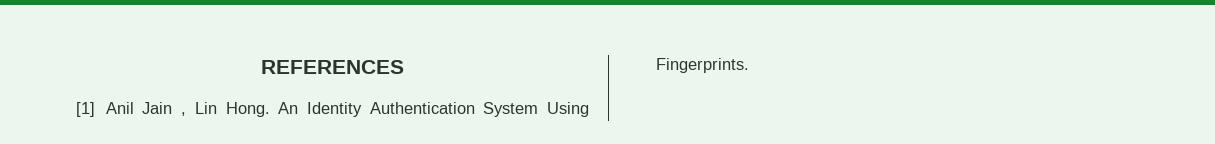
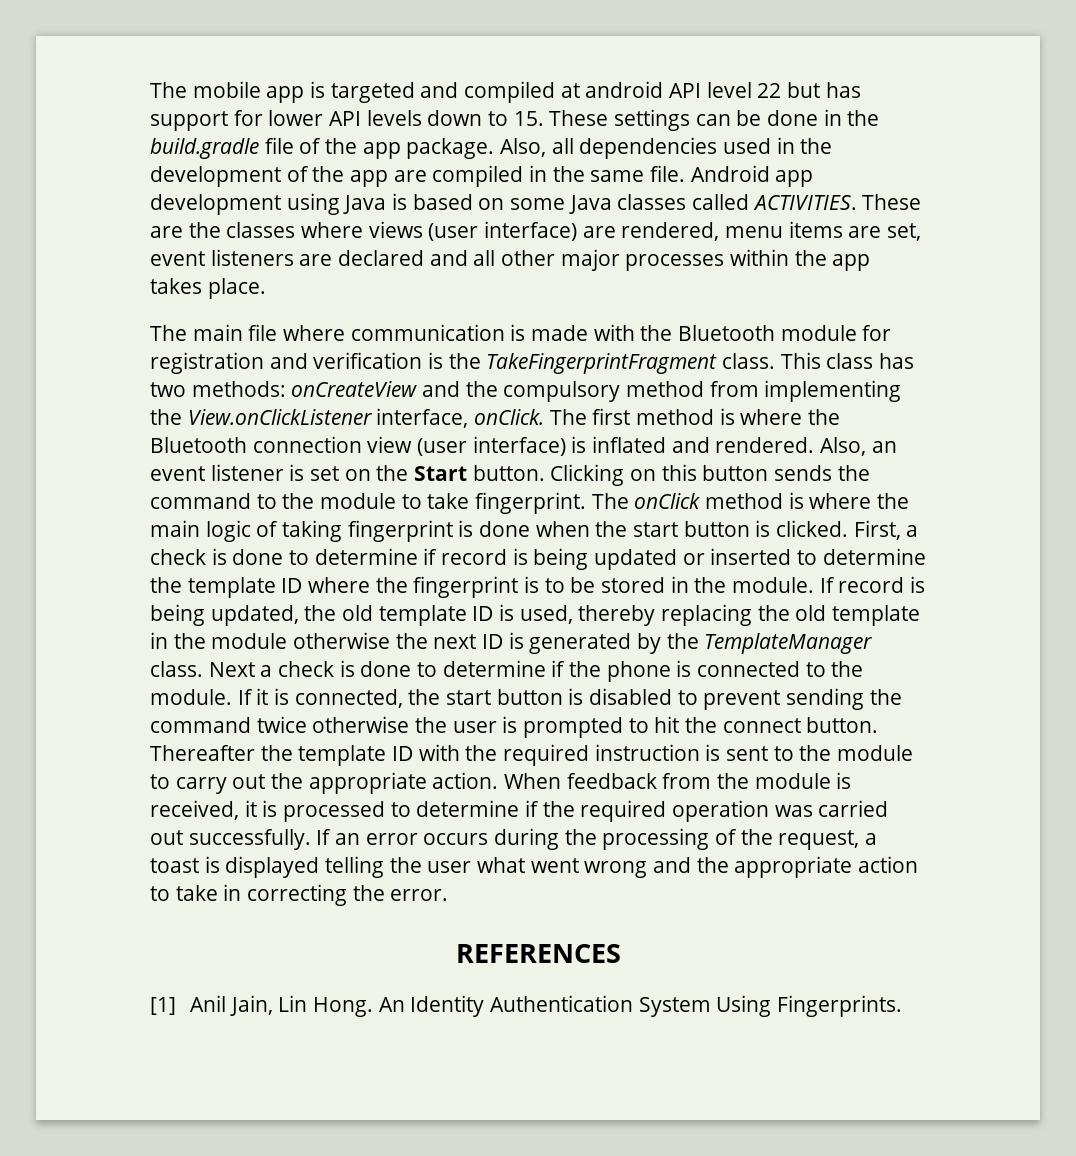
(261, 67) none -> [150,81,861,103] [150,109,880,131] [150,137,833,159] [150,165,814,187] [150,193,922,215] [150,221,922,241] [150,249,871,271] [150,278,266,299] [150,324,892,341] [150,352,915,374] [150,380,902,402] [150,408,841,428] [150,436,897,456] [150,464,870,486] [150,492,910,514] [150,520,919,542] [150,548,926,570] [150,576,926,598] [150,604,921,626] [150,632,873,654] [150,660,864,682] [150,688,902,710] [150,716,879,738] [150,744,914,766] [150,772,852,794] [150,800,889,822] [150,828,878,850] [150,856,919,878] [150,884,449,906] The mobile app is targeted and compiled at android API level 22 but has support for lower API levels down to 15. These settings can be done in the build.gradle file of the app package. Also, all dependencies used in the development of the app are compiled in the same file. Android app development using Java is based on some Java classes called ACTIVITIES. These are the classes where views (user interface) are rendered, menu items are set, event listeners are declared and all other major processes within the app takes place. // The main file where communication is made with the Bluetooth module for registration and verification is the TakeFingerprintFragment class. This class has two methods: onCreateView and the compulsory method from implementing the View.onClickListener interface, onClick. The first method is where the Bluetooth connection view (user interface) is inflated and rendered. Also, an event listener is set on the Start button. Clicking on this button sends the command to the module to take fingerprint. The onClick method is where the main logic of taking fingerprint is done when the start button is clicked. First, a check is done to determine if record is being updated or inserted to determine the template ID where the fingerprint is to be stored in the module. If record is being updated, the old template ID is used, thereby replacing the old template in the module otherwise the next ID is generated by the TemplateManager class. Next a check is done to determine if the phone is connected to the module. If it is connected, the start button is disabled to prevent sending the command twice otherwise the user is prompted to hit the connect button. Thereafter the template ID with the required instruction is sent to the module to carry out the appropriate action. When feedback from the module is received, it is processed to determine if the required operation was carried out successfully. If an error occurs during the processing of the request, a toast is displayed telling the user what went wrong and the appropriate action to take in correcting the error. //
[142,102,187,116] Jain , -> [229,995,273,1016] Jain,

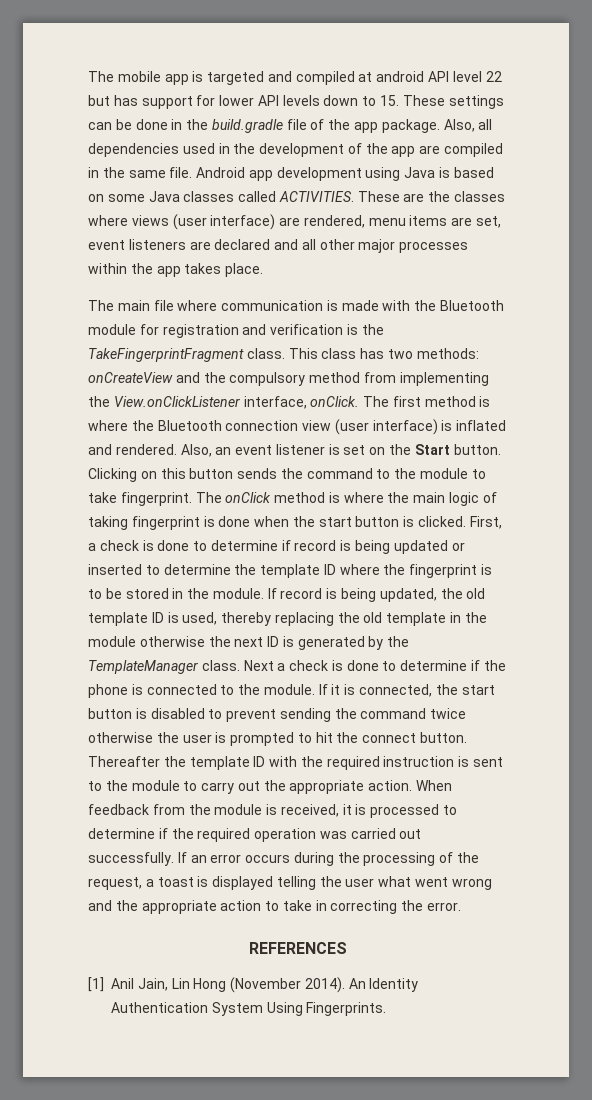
[313,997,374,1017] Hong. -> [193,977,345,993] Hong (November 2014).

